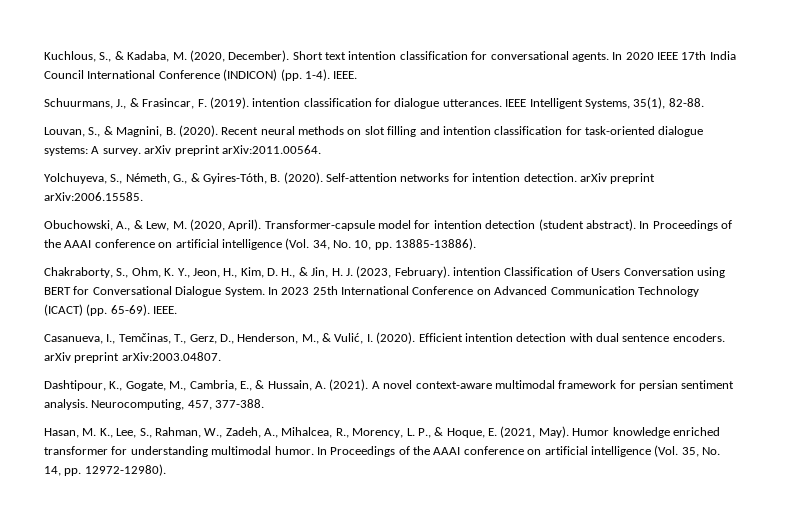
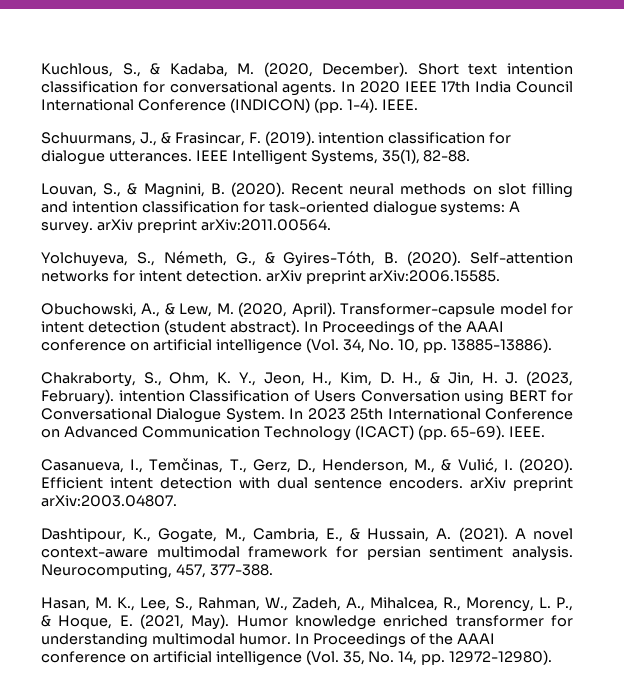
[472,173,521,182] intention -> [138,270,182,282] intent
[433,220,482,229] intention -> [41,321,84,333] intent
[464,333,513,342] intention -> [109,477,153,489] intent

